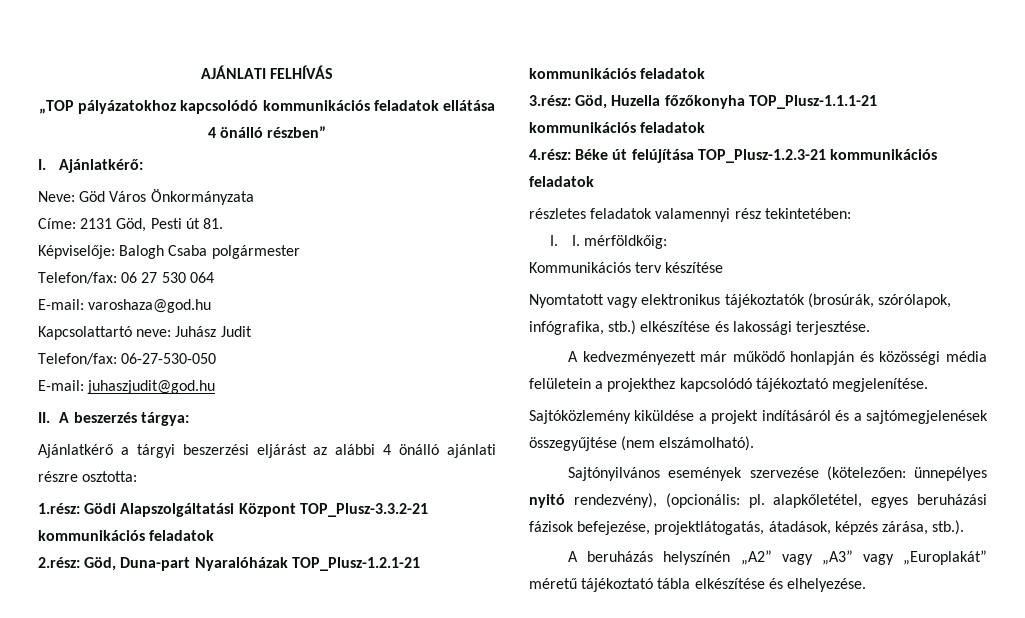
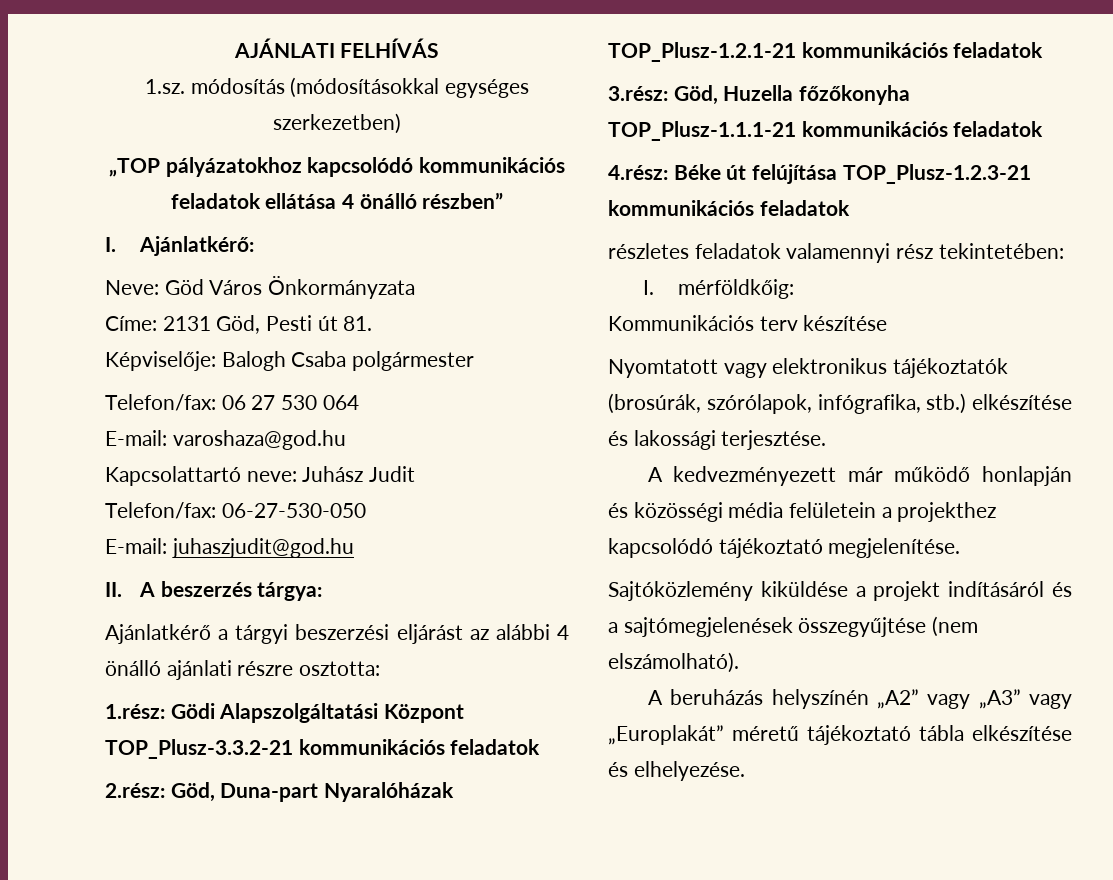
(334, 72) none -> [144,77,530,98] [273,113,401,134] // 1.sz. módosítás (módosításokkal egységes szerkezetben)
[571,235,580,246] I. -> (655, 287) none
[568,466,987,481] [529,493,987,508] [529,520,965,535] // Sajtónyilvános események szervezése (kötelezően: ünnepélyes nyitó rendezvény), (opcionális: pl. alapkőletétel, egyes beruházási fázisok befejezése, projektlátogatás, átadások, képzés zárása, stb.). -> (739, 662) none

